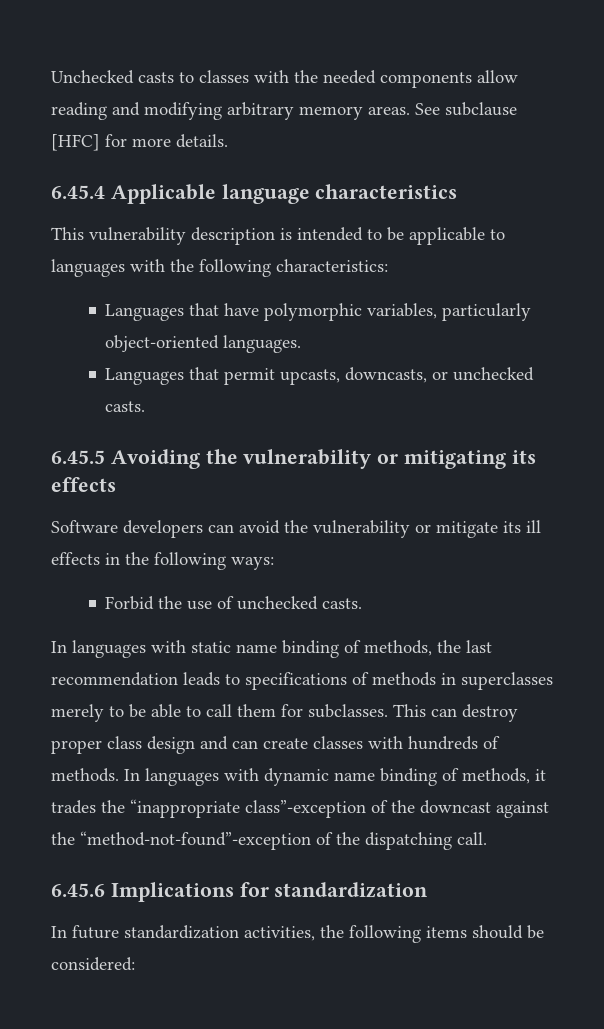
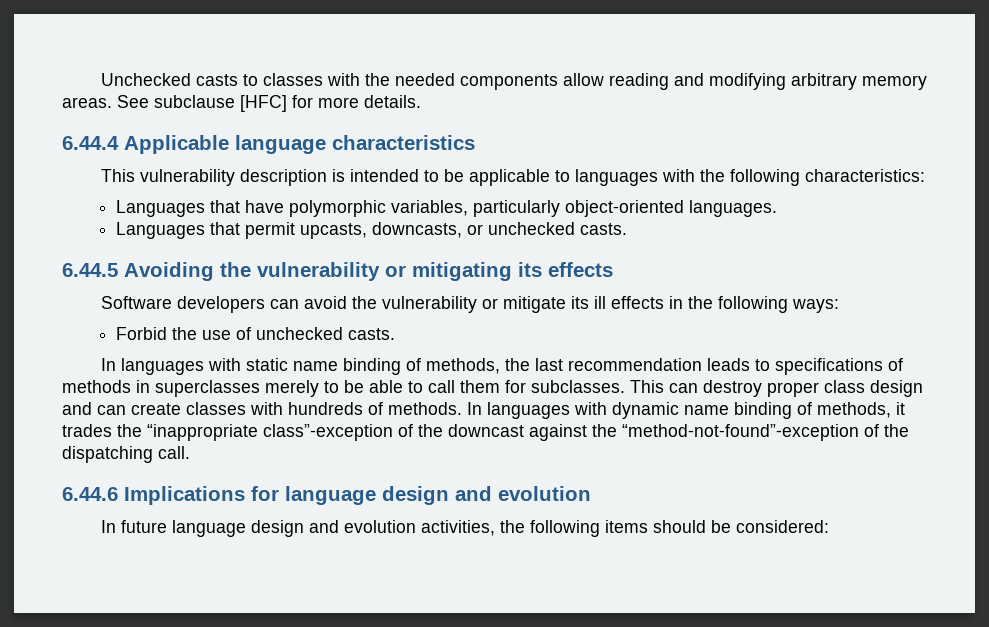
[51,185,105,199] 6.45.4 -> [62,136,119,150] 6.44.4
[51,450,105,464] 6.45.5 -> [62,263,118,277] 6.44.5
[51,883,105,897] 6.45.6 -> [62,487,118,501] 6.44.6
[274,882,429,898] [51,925,239,939] standardization // In future standardization -> [285,486,591,505] [100,520,416,537] language design and evolution // In future language design and evolution

